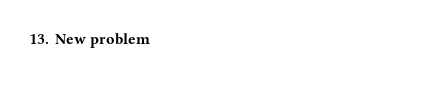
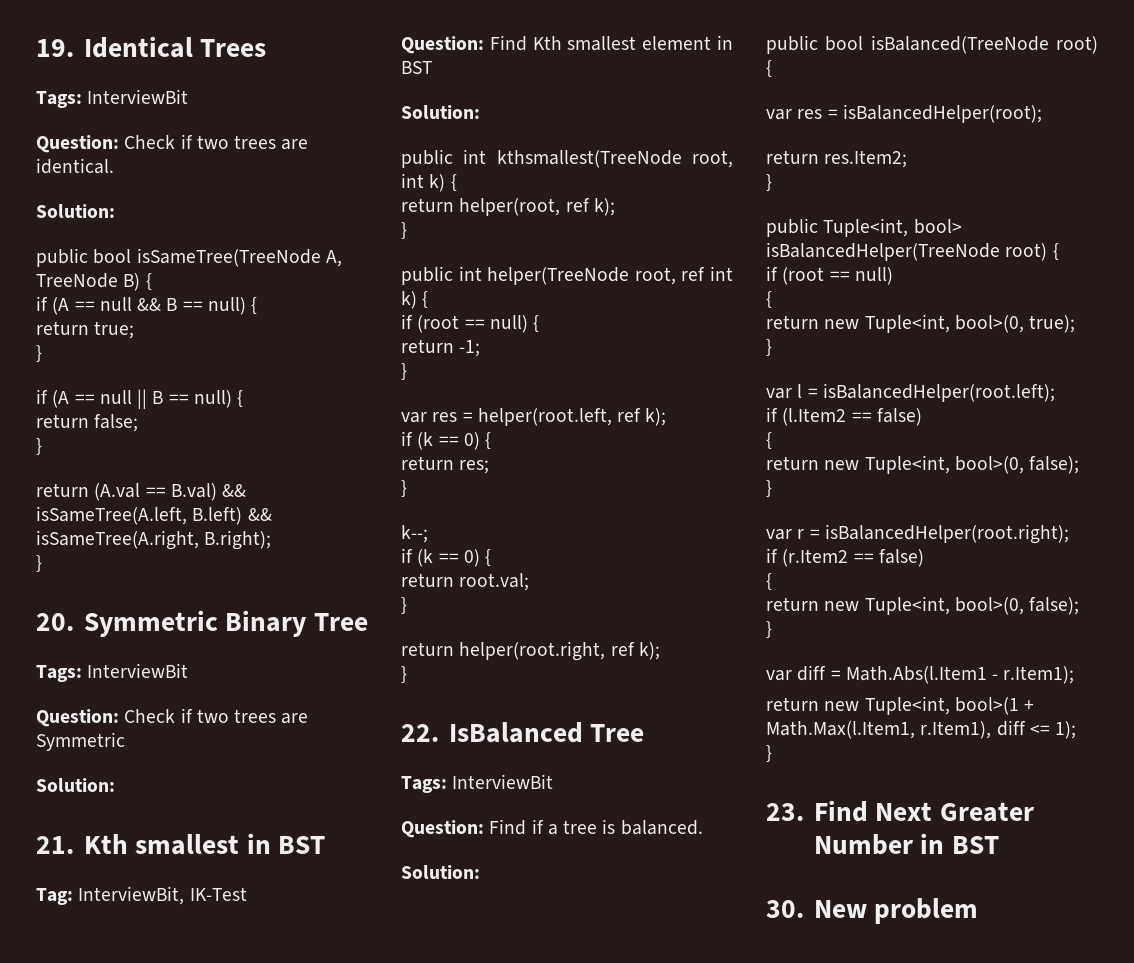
[29,34,49,44] 13. -> [36,36,267,58] [36,89,189,108] [36,134,309,153] [36,158,114,174] [36,204,115,218] [36,248,342,267] [36,273,152,291] [36,296,258,315] [36,321,135,339] [36,345,42,362] [36,389,244,409] [36,414,139,432] [36,438,42,455] [36,483,247,501] [36,506,272,525] [36,530,272,550] [36,555,42,572] [36,610,368,637] [36,663,189,682] [36,708,309,727] [36,732,125,751] [36,778,115,792] [36,833,326,855] [36,886,247,905] [401,35,733,54] [401,61,432,74] [401,105,480,119] [401,149,733,168] [401,173,457,192] [401,198,615,216] [401,222,407,239] [401,266,733,285] [401,291,429,309] [401,314,540,333] [401,339,481,357] [401,363,407,380] [401,408,667,426] [401,431,492,450] [401,456,490,474] [401,480,407,497] [401,525,428,543] [401,548,492,567] [401,573,530,591] [401,597,407,614] [401,641,660,661] [401,666,407,683] [401,722,645,743] [401,774,554,793] [401,819,703,838] [401,865,480,879] [766,35,1098,54] [766,60,772,77] [766,104,1042,123] [766,150,908,168] [766,174,772,191] [766,218,962,237] [766,242,1059,261] [766,266,893,285] [766,291,772,308] [766,314,1076,333] [766,339,772,356] [766,383,1055,402] [766,407,922,426] [766,432,772,449] [766,455,1080,474] [766,480,772,497] [766,524,1069,544] [766,548,924,567] [766,573,772,590] [766,596,1080,615] [766,621,772,638] [766,665,1075,684] [766,696,1035,715] [766,720,1077,739] [766,745,772,762] [766,800,1034,822] [813,833,999,855] [766,900,804,918] 19. Identical Trees // Tags: InterviewBit // Question: Check if two trees are identical. // Solution: // public bool isSameTree(TreeNode A, TreeNode B) { // if (A == null && B == null) { // return true; // } // if (A == null || B == null) { // return false; // } // return (A.val == B.val) && isSameTree(A.left, B.left) && isSameTree(A.right, B.right); // } // 20. Symmetric Binary Tree // Tags: InterviewBit // Question: Check if two trees are Symmetric // Solution: // 21. Kth smallest in BST // Tag: InterviewBit, IK-Test // Question: Find Kth smallest element in BST // Solution: // public int kthsmallest(TreeNode root, int k) { // return helper(root, ref k); // } // public int helper(TreeNode root, ref int k) { // if (root == null) { // return -1; // } // var res = helper(root.left, ref k); // if (k == 0) { // return res; // } // k--; // if (k == 0) { // return root.val; // } // return helper(root.right, ref k); // } // 22. IsBalanced Tree // Tags: InterviewBit // Question: Find if a tree is balanced. // Solution: // public bool isBalanced(TreeNode root) { // var res = isBalancedHelper(root); // return res.Item2; // } // public Tuple<int, bool> isBalancedHelper(TreeNode root) { // if (root == null) // { // return new Tuple<int, bool>(0, true); // } // var l = isBalancedHelper(root.left); // if (l.Item2 == false) // { // return new Tuple<int, bool>(0, false); // } // var r = isBalancedHelper(root.right); // if (r.Item2 == false) // { // return new Tuple<int, bool>(0, false); // } // var diff = Math.Abs(l.Item1 - r.Item1); // return new Tuple<int, bool>(1 + Math.Max(l.Item1, r.Item1), diff <= 1); // } // 23. Find Next Greater Number in BST // 30.

